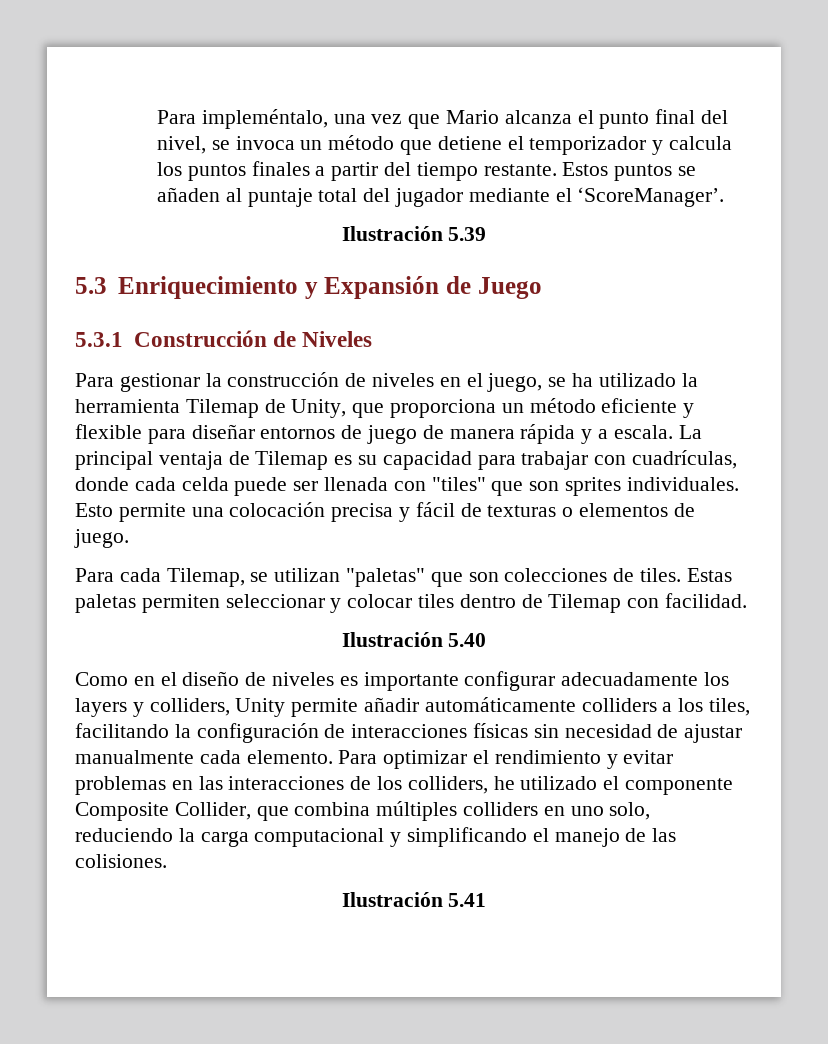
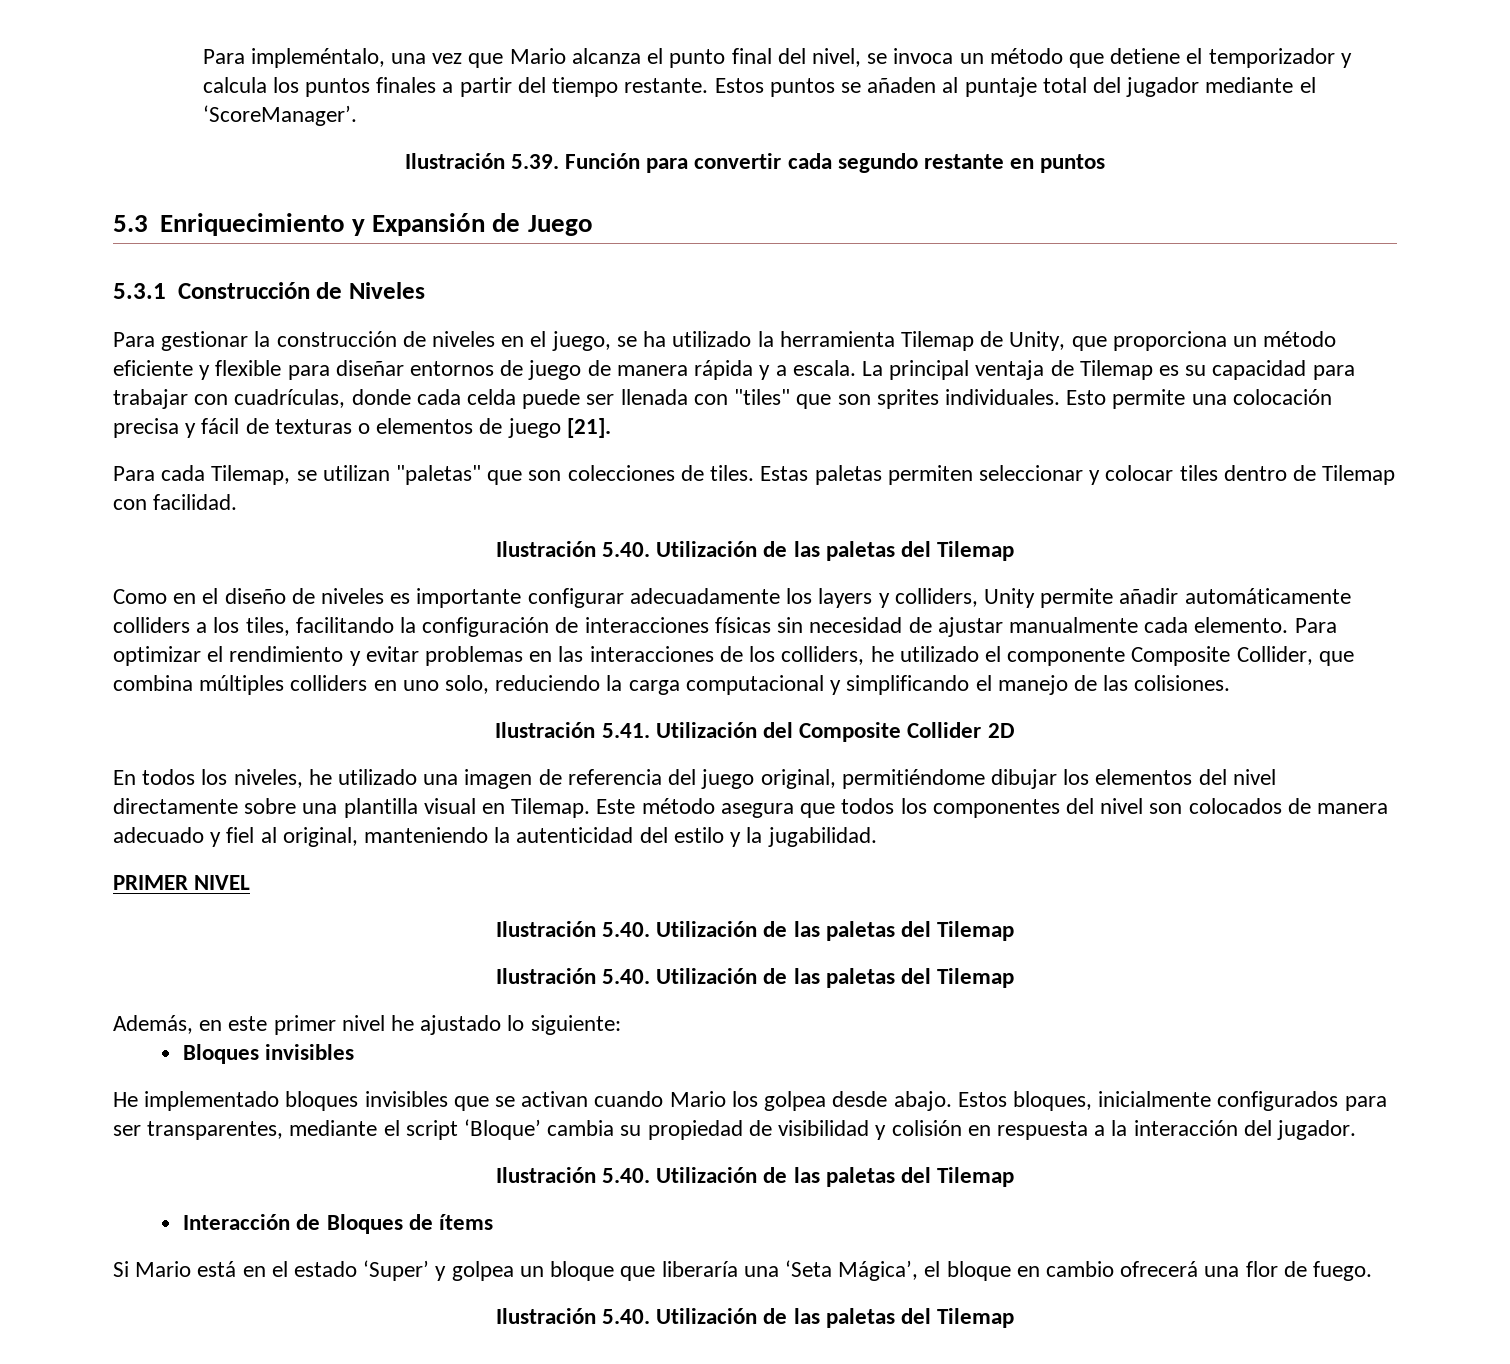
[448,227,487,241] 5.39 -> [510,153,1106,173] 5.39. Función para convertir cada segundo restante en puntos
[74,529,129,548] juego. -> [507,418,611,438] juego [21].
[448,633,487,647] 5.40 -> [601,541,1015,561] 5.40. Utilización de las paletas del Tilemap
[448,893,487,907] 5.41 -> [601,722,1015,742] [113,769,1276,789] [113,798,1388,818] [113,827,877,847] [113,875,251,890] [495,921,1015,941] [495,968,1015,988] [113,1015,621,1035] [183,1044,355,1064] [113,1091,1387,1111] [113,1119,1356,1140] [495,1167,1015,1187] [183,1214,493,1234] [113,1260,1373,1281] [495,1308,1015,1328] 5.41. Utilización del Composite Collider 2D // En todos los niveles, he utilizado una imagen de referencia del juego original, permitiéndome dibujar los elementos del nivel directamente sobre una plantilla visual en Tilemap. Este método asegura que todos los componentes del nivel son colocados de manera adecuado y fiel al original, manteniendo la autenticidad del estilo y la jugabilidad. // PRIMER NIVEL // Ilustración 5.40. Utilización de las paletas del Tilemap // Ilustración 5.40. Utilización de las paletas del Tilemap // Además, en este primer nivel he ajustado lo siguiente: // Bloques invisibles // He implementado bloques invisibles que se activan cuando Mario los golpea desde abajo. Estos bloques, inicialmente configurados para ser transparentes, mediante el script ‘Bloque’ cambia su propiedad de visibilidad y colisión en respuesta a la interacción del jugador. // Ilustración 5.40. Utilización de las paletas del Tilemap // Interacción de Bloques de ítems // Si Mario está en el estado ‘Super’ y golpea un bloque que liberaría una ‘Seta Mágica’, el bloque en cambio ofrecerá una flor de fuego. // Ilustración 5.40. Utilización de las paletas del Tilemap

